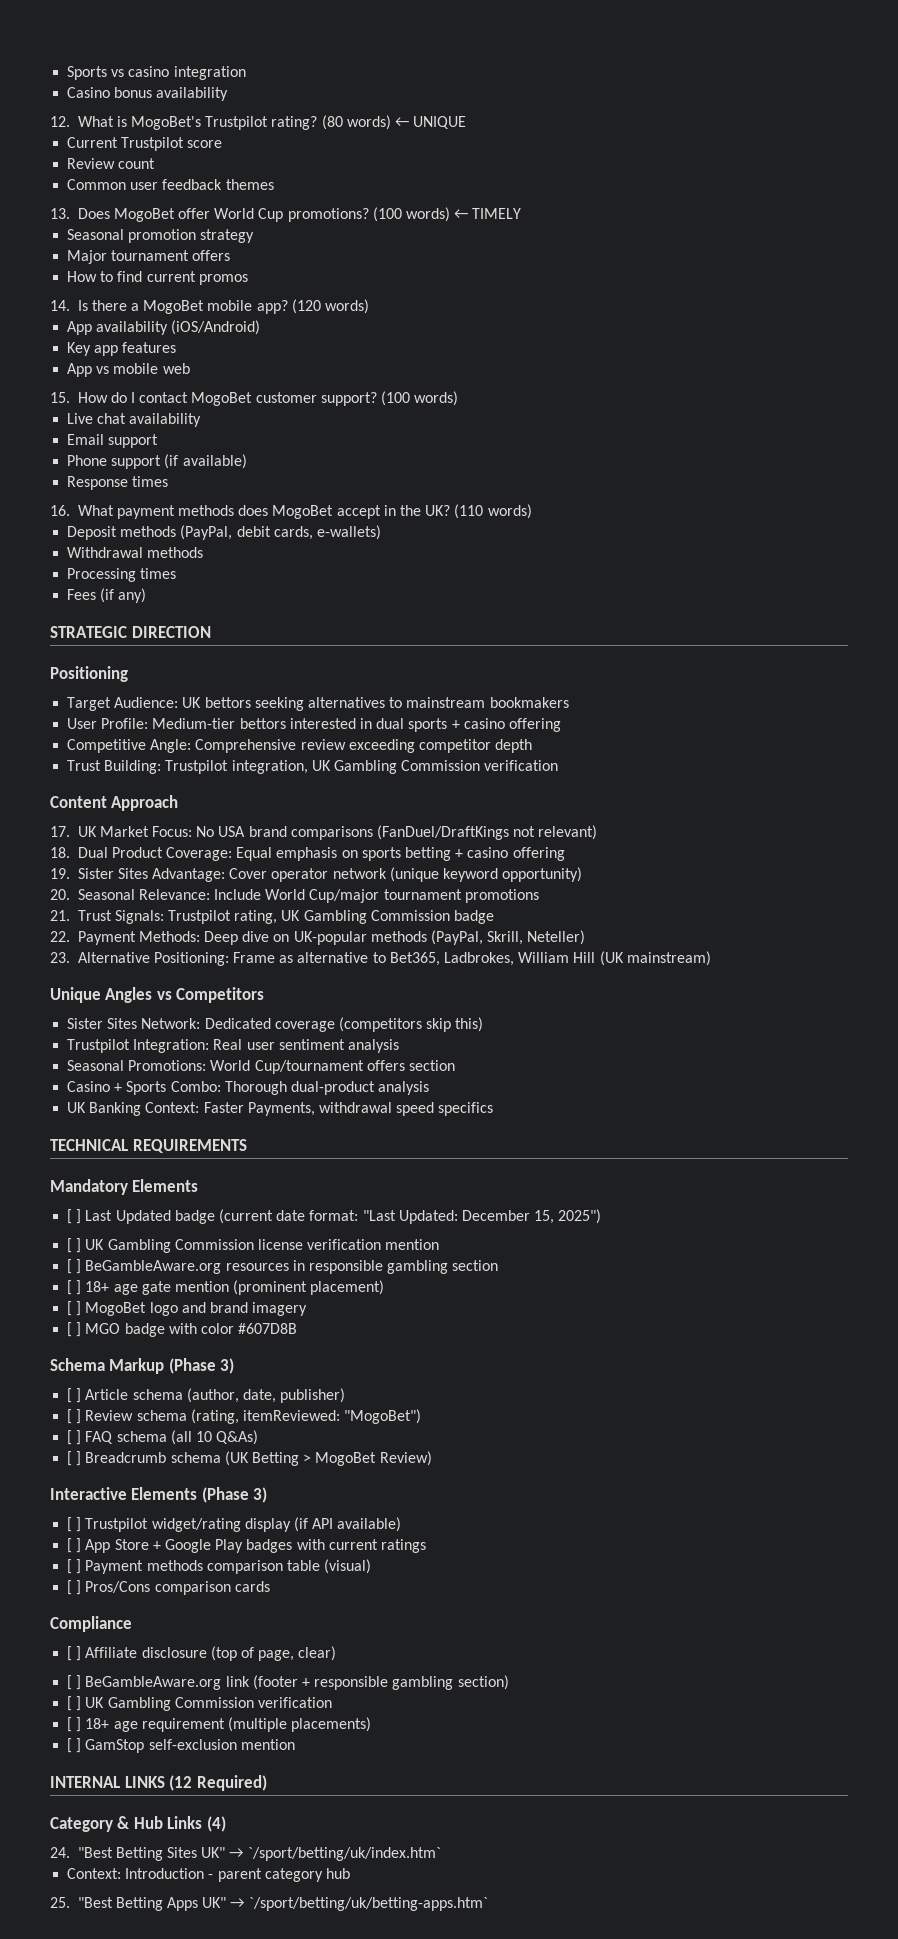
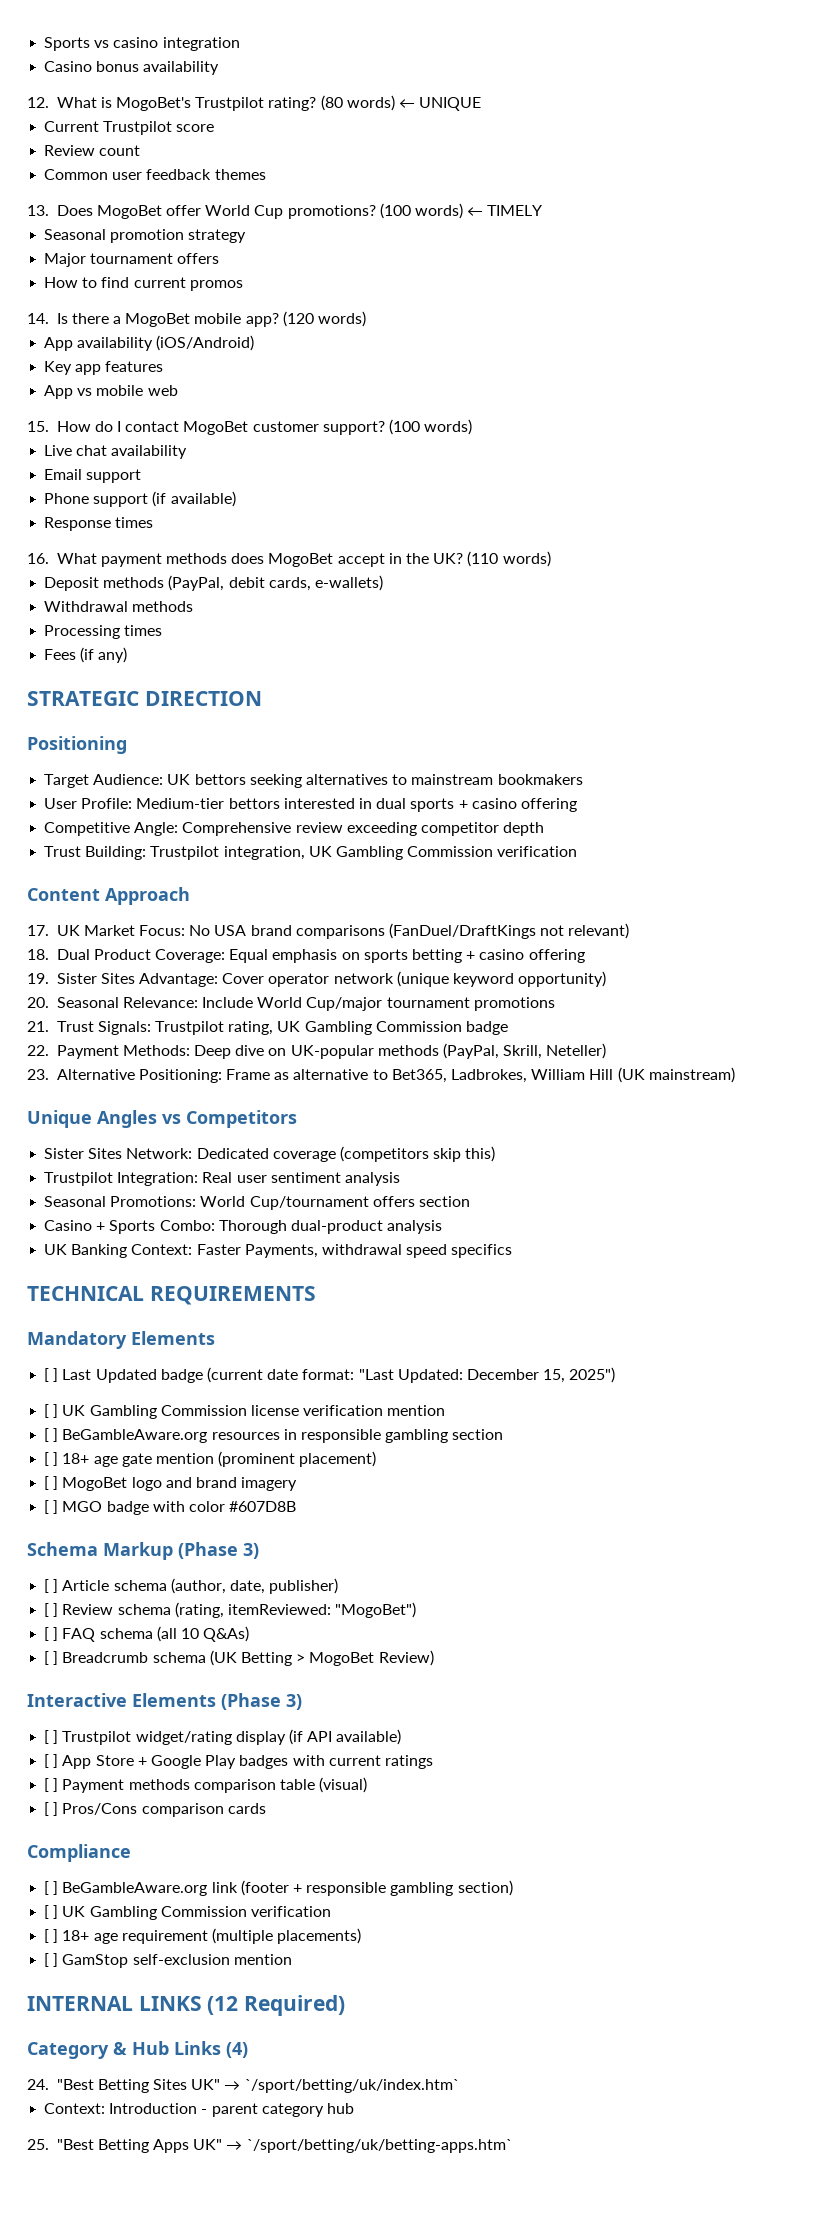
[67,1646,337,1661] // [ ] Affiliate disclosure (top of page, clear) -> (131, 1853) none

